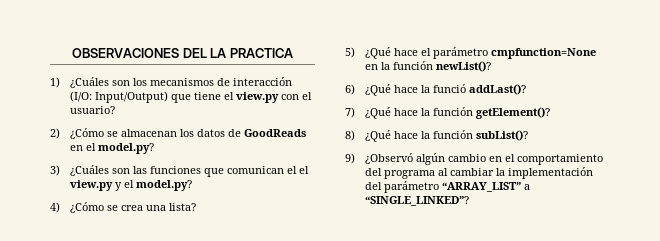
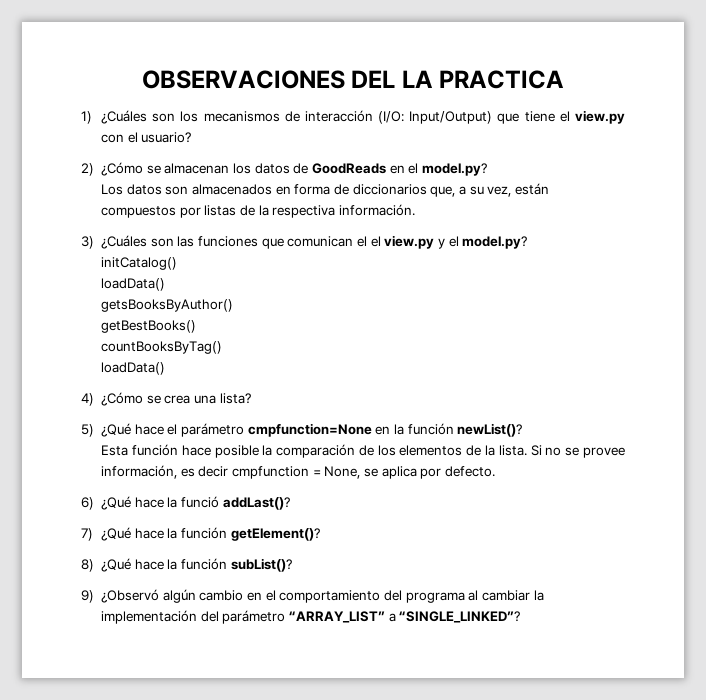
(155, 148) none -> [101,183,549,197] [101,204,415,218] // Los datos son almacenados en forma de diccionarios que, a su vez, están compuestos por listas de la respectiva información.
(193, 185) none -> [101,257,178,270] [101,278,166,291] [101,299,234,312] [101,320,197,333] [101,341,223,354] [101,362,166,375] // initCatalog() // loadData() // getsBooksByAuthor() // getBestBooks() // countBooksByTag() // loadData()
(492, 66) none -> [101,444,625,458] [101,465,495,479] // Esta función hace posible la comparación de los elementos de la lista. Si no se provee información, es decir cmpfunction = None, se aplica por defecto.

